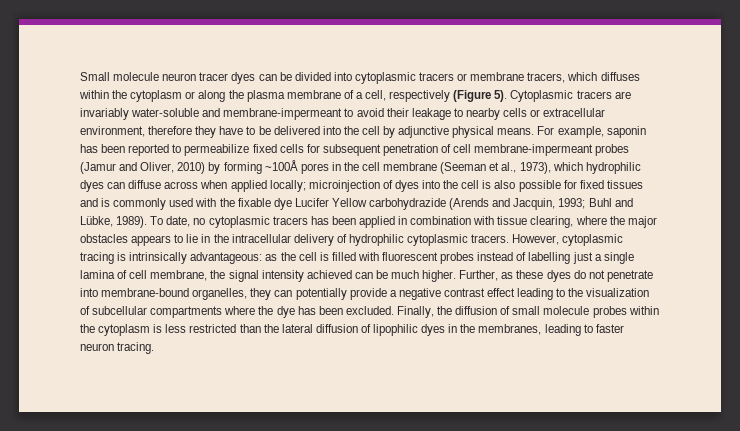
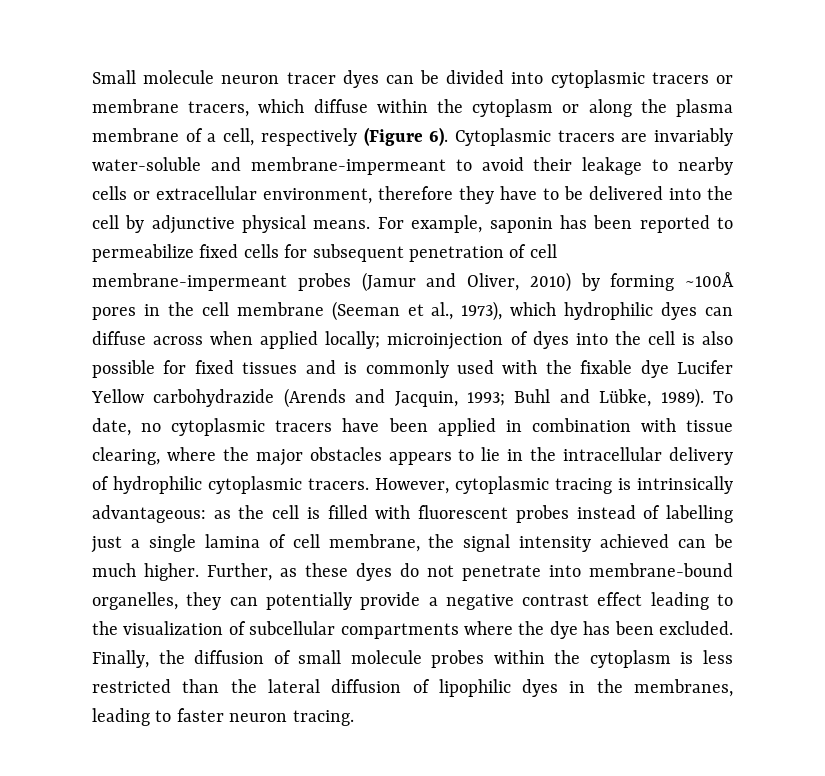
[600,72,640,81] diffuses -> [313,99,368,113] diffuse
[494,90,508,102] 5). -> [429,127,449,146] 6).
[310,216,329,225] has -> [342,418,380,432] have

